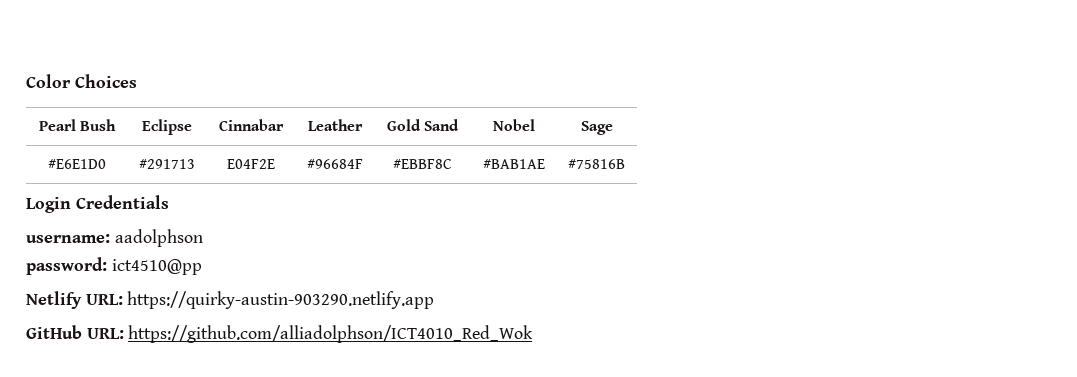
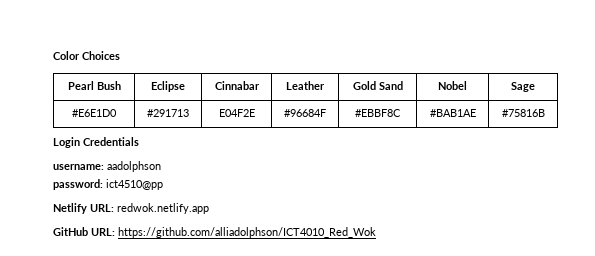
[127,291,435,309] https://quirky-austin-903290.netlify.app -> [117,203,209,214] redwok.netlify.app

